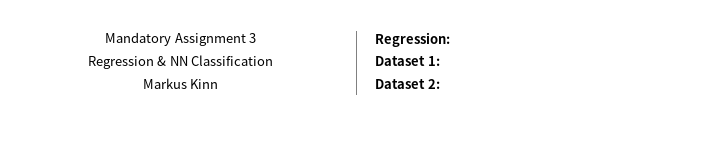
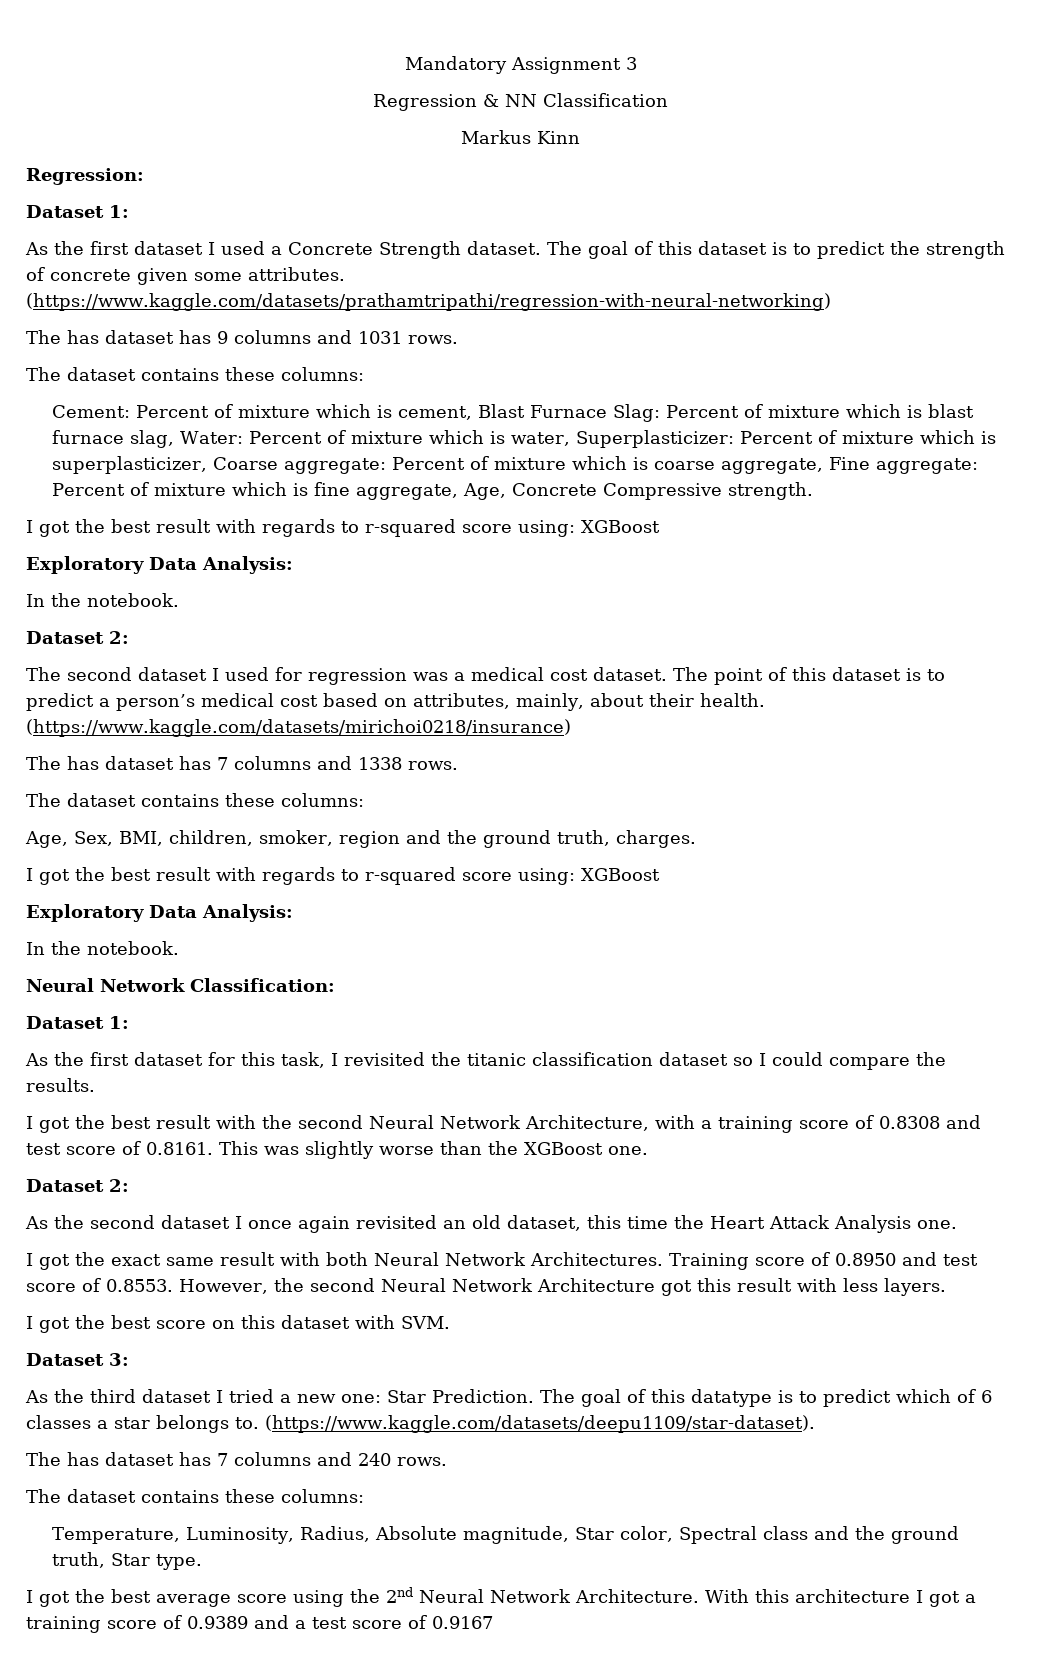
[375,79,440,89] Dataset 2: -> [25,241,1005,259] [26,267,345,285] [26,293,831,311] [26,330,458,344] [26,367,364,381] [51,404,974,422] [51,430,996,448] [51,456,978,474] [51,482,813,500] [26,519,660,537] [26,556,293,574] [26,593,179,607] [26,631,129,644] [26,667,945,685] [26,693,765,711] [26,719,571,737] [26,756,458,770] [26,793,364,807] [25,830,696,848] [26,867,660,885] [26,904,293,922] [26,941,179,955] [26,978,335,992] [26,1016,129,1029] [25,1052,946,1070] [26,1078,95,1092] [26,1115,981,1133] [26,1141,648,1159] [26,1179,129,1192] [25,1215,957,1233] [26,1252,978,1270] [26,1278,946,1296] [26,1315,450,1333] [26,1353,129,1366] [25,1389,992,1407] [26,1415,815,1433] [26,1452,447,1466] [26,1489,364,1503] [51,1526,959,1544] [51,1552,202,1570] [26,1587,976,1607] [26,1615,493,1633] As the first dataset I used a Concrete Strength dataset. The goal of this dataset is to predict the strength of concrete given some attributes. (https://www.kaggle.com/datasets/prathamtripathi/regression-with-neural-networking) // The has dataset has 9 columns and 1031 rows. // The dataset contains these columns: // Cement: Percent of mixture which is cement, Blast Furnace Slag: Percent of mixture which is blast furnace slag, Water: Percent of mixture which is water, Superplasticizer: Percent of mixture which is superplasticizer, Coarse aggregate: Percent of mixture which is coarse aggregate, Fine aggregate: Percent of mixture which is fine aggregate, Age, Concrete Compressive strength. // I got the best result with regards to r-squared score using: XGBoost // Exploratory Data Analysis: // In the notebook. // Dataset 2: // The second dataset I used for regression was a medical cost dataset. The point of this dataset is to predict a person’s medical cost based on attributes, mainly, about their health. (https://www.kaggle.com/datasets/mirichoi0218/insurance) // The has dataset has 7 columns and 1338 rows. // The dataset contains these columns: // Age, Sex, BMI, children, smoker, region and the ground truth, charges. // I got the best result with regards to r-squared score using: XGBoost // Exploratory Data Analysis: // In the notebook. // Neural Network Classification: // Dataset 1: // As the first dataset for this task, I revisited the titanic classification dataset so I could compare the results. // I got the best result with the second Neural Network Architecture, with a training score of 0.8308 and test score of 0.8161. This was slightly worse than the XGBoost one. // Dataset 2: // As the second dataset I once again revisited an old dataset, this time the Heart Attack Analysis one. // I got the exact same result with both Neural Network Architectures. Training score of 0.8950 and test score of 0.8553. However, the second Neural Network Architecture got this result with less layers. // I got the best score on this dataset with SVM. // Dataset 3: // As the third dataset I tried a new one: Star Prediction. The goal of this datatype is to predict which of 6 classes a star belongs to. (https://www.kaggle.com/datasets/deepu1109/star-dataset). // The has dataset has 7 columns and 240 rows. // The dataset contains these columns: // Temperature, Luminosity, Radius, Absolute magnitude, Star color, Spectral class and the ground truth, Star type. // I got the best average score using the 2nd Neural Network Architecture. With this architecture I got a training score of 0.9389 and a test score of 0.9167

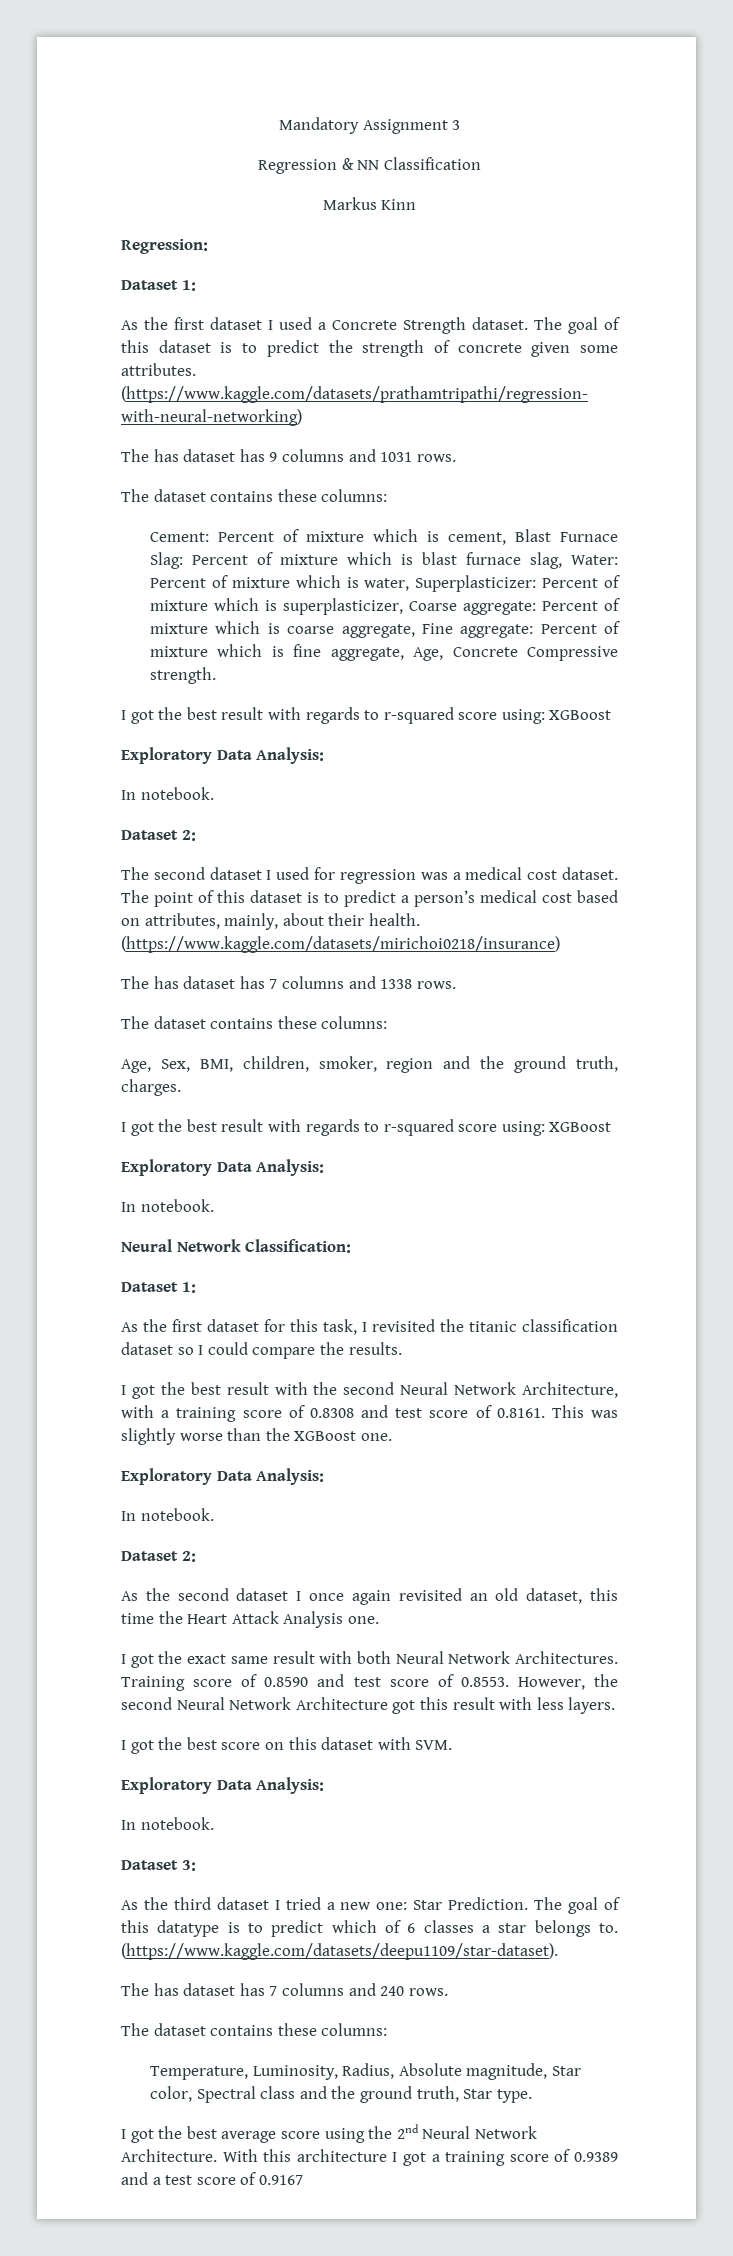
[51,593,81,607] the -> (136, 795) none
[51,941,81,955] the -> (136, 1207) none
(648, 1150) none -> [121,1468,325,1485] [121,1508,214,1521] // Exploratory Data Analysis: // In notebook.
[835,1253,896,1266] 0.8950 -> [264,1677,309,1687] 0.8590
(450, 1322) none -> [121,1777,325,1794] [121,1817,214,1830] // Exploratory Data Analysis: // In notebook.

